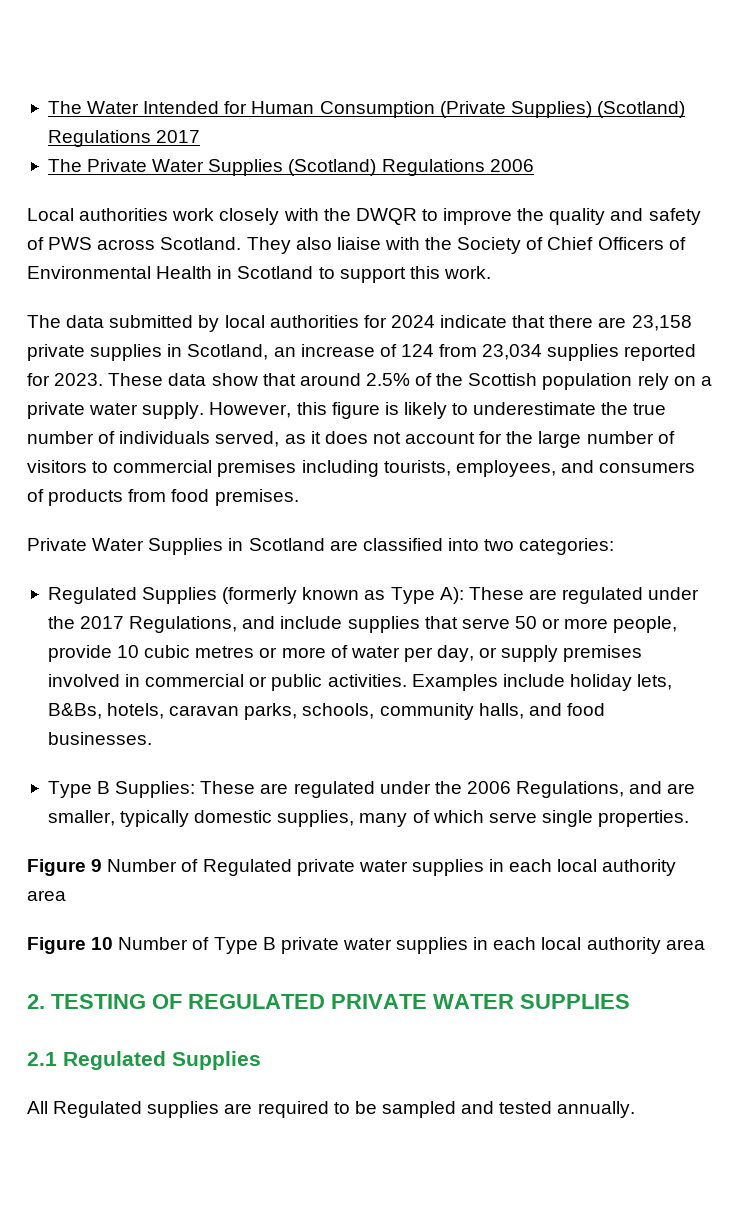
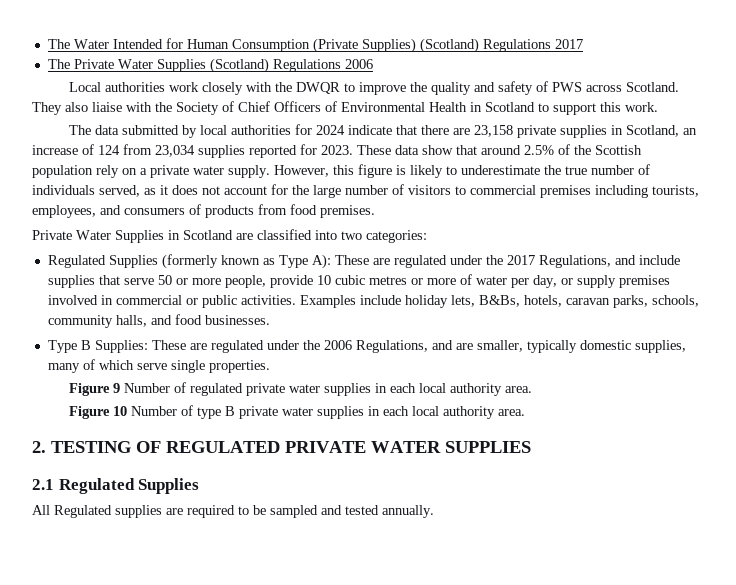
[202,859,677,876] [27,890,66,901] Regulated private water supplies in each local authority area -> [189,383,532,396] regulated private water supplies in each local authority area.
[213,937,258,954] Type -> [196,407,221,419] type
[665,939,705,950] area -> [497,409,525,416] area.

